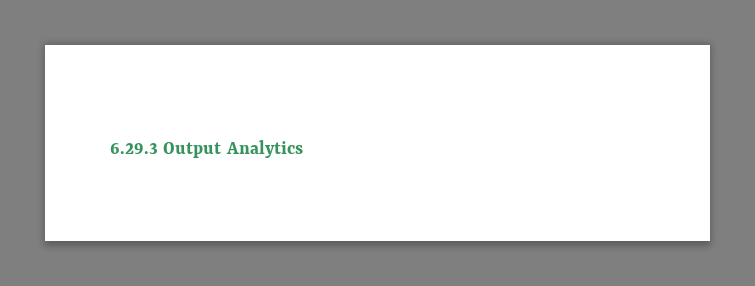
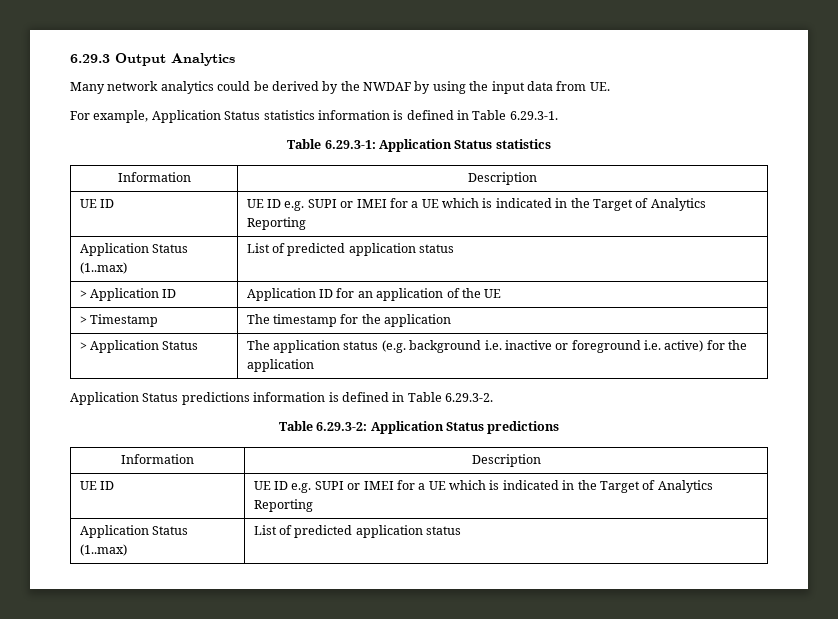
(303, 149) none -> [70,81,610,94] [70,110,558,123] [287,139,551,152] [117,172,191,182] [468,172,537,185] [79,199,115,208] [246,198,706,211] [246,217,306,230] [79,243,189,256] [79,262,127,274] [246,243,455,256] [79,288,177,301] [246,288,502,301] [79,314,159,327] [246,314,452,327] [79,340,199,353] [246,340,748,353] [246,359,314,372] [70,392,493,405] [278,421,560,434] [121,454,194,464] [471,454,541,467] [79,481,115,490] [253,480,713,493] [253,499,313,512] [79,525,189,538] [79,544,127,556] [253,525,462,538] // Many network analytics could be derived by the NWDAF by using the input data from UE. // For example, Application Status statistics information is defined in Table 6.29.3-1. // Table 6.29.3-1: Application Status statistics // Information | Description // UE ID | UE ID e.g. SUPI or IMEI for a UE which is indicated in the Target of Analytics Reporting // Application Status (1..max) | List of predicted application status // > Application ID | Application ID for an application of the UE // > Timestamp | The timestamp for the application // > Application Status | The application status (e.g. background i.e. inactive or foreground i.e. active) for the application // Application Status predictions information is defined in Table 6.29.3-2. // Table 6.29.3-2: Application Status predictions // Information | Description // UE ID | UE ID e.g. SUPI or IMEI for a UE which is indicated in the Target of Analytics Reporting // Application Status (1..max) | List of predicted application status

